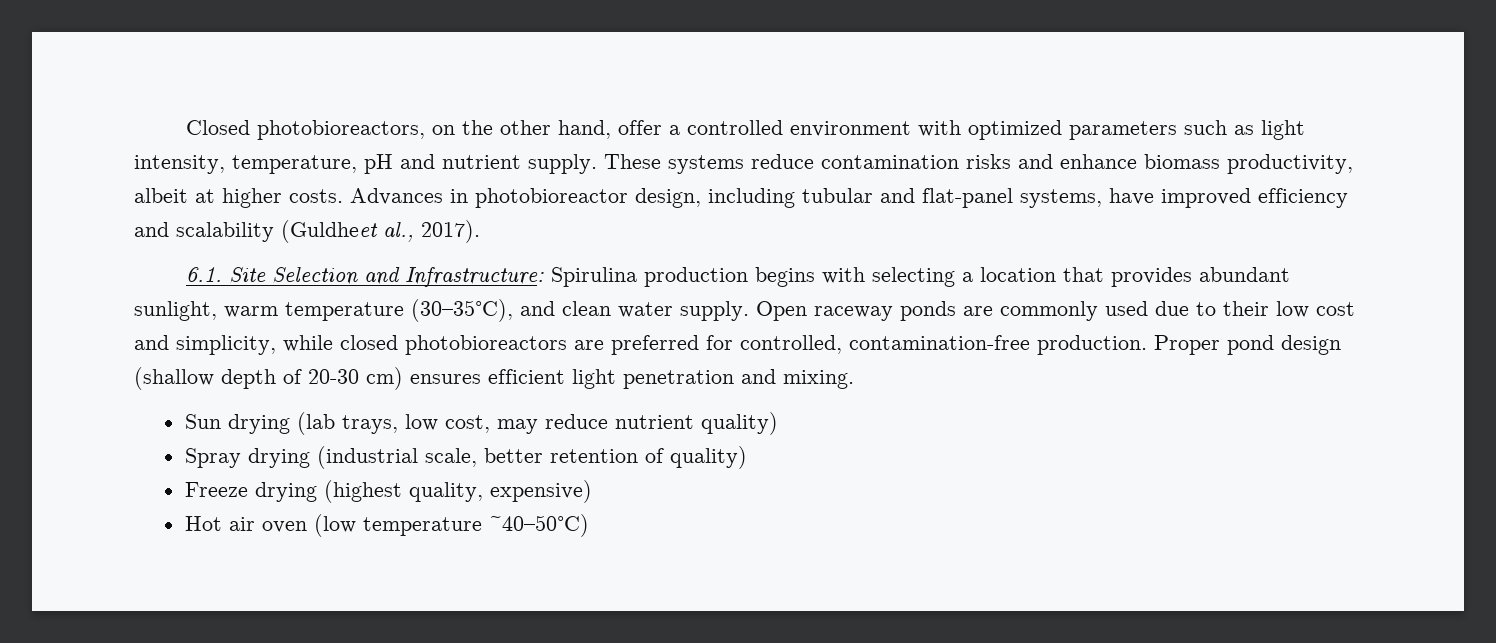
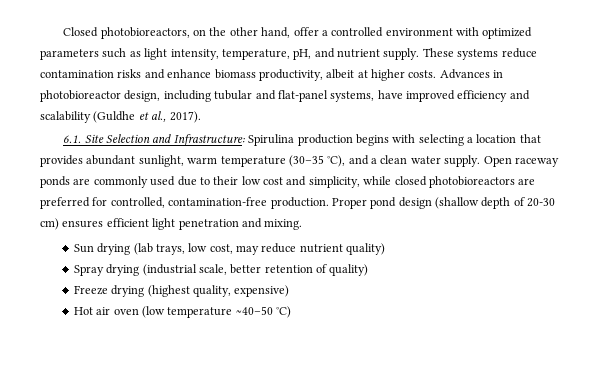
[364,154,393,174] pH -> [293,49,312,60] pH,
[281,220,378,243] (Guldheet -> [93,111,149,123] (Guldhe et
[411,299,555,322] (30–35°C), and -> [288,155,377,167] (30–35 °C), and a
[488,514,589,537] ~40–50°C) -> [235,306,292,318] ~40–50 °C)

